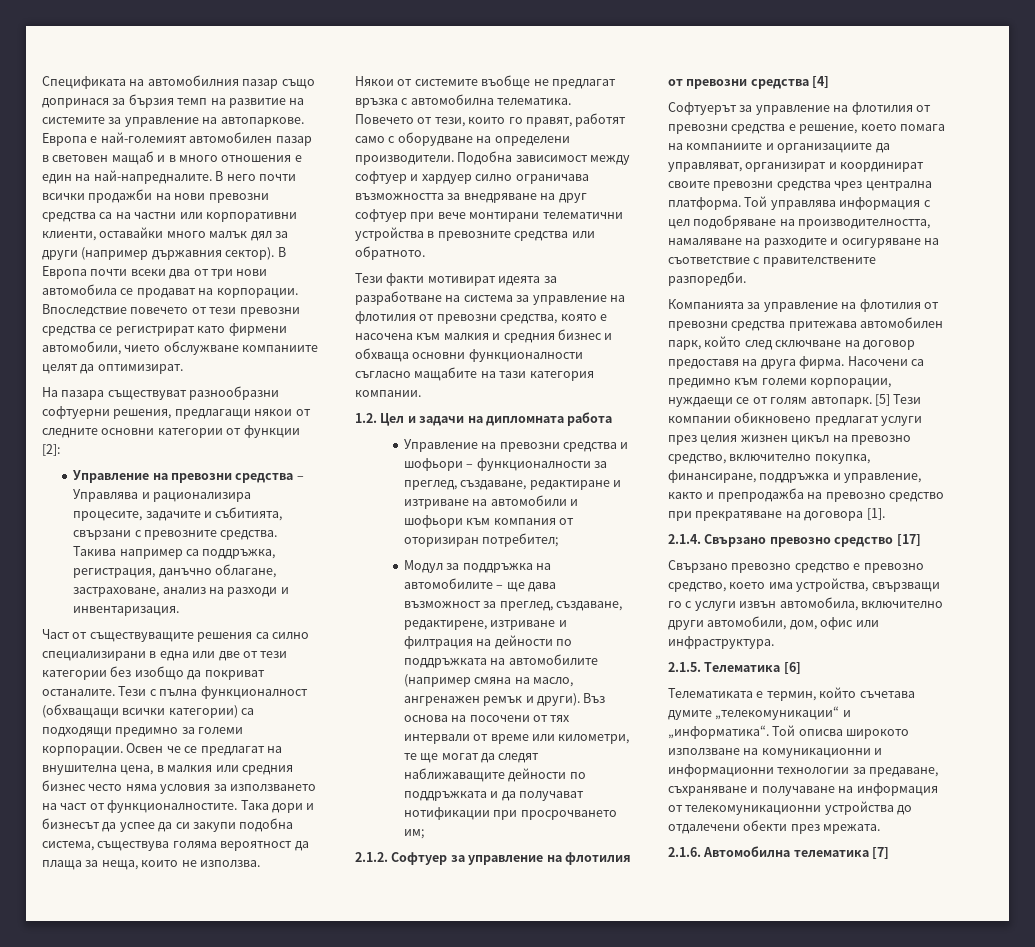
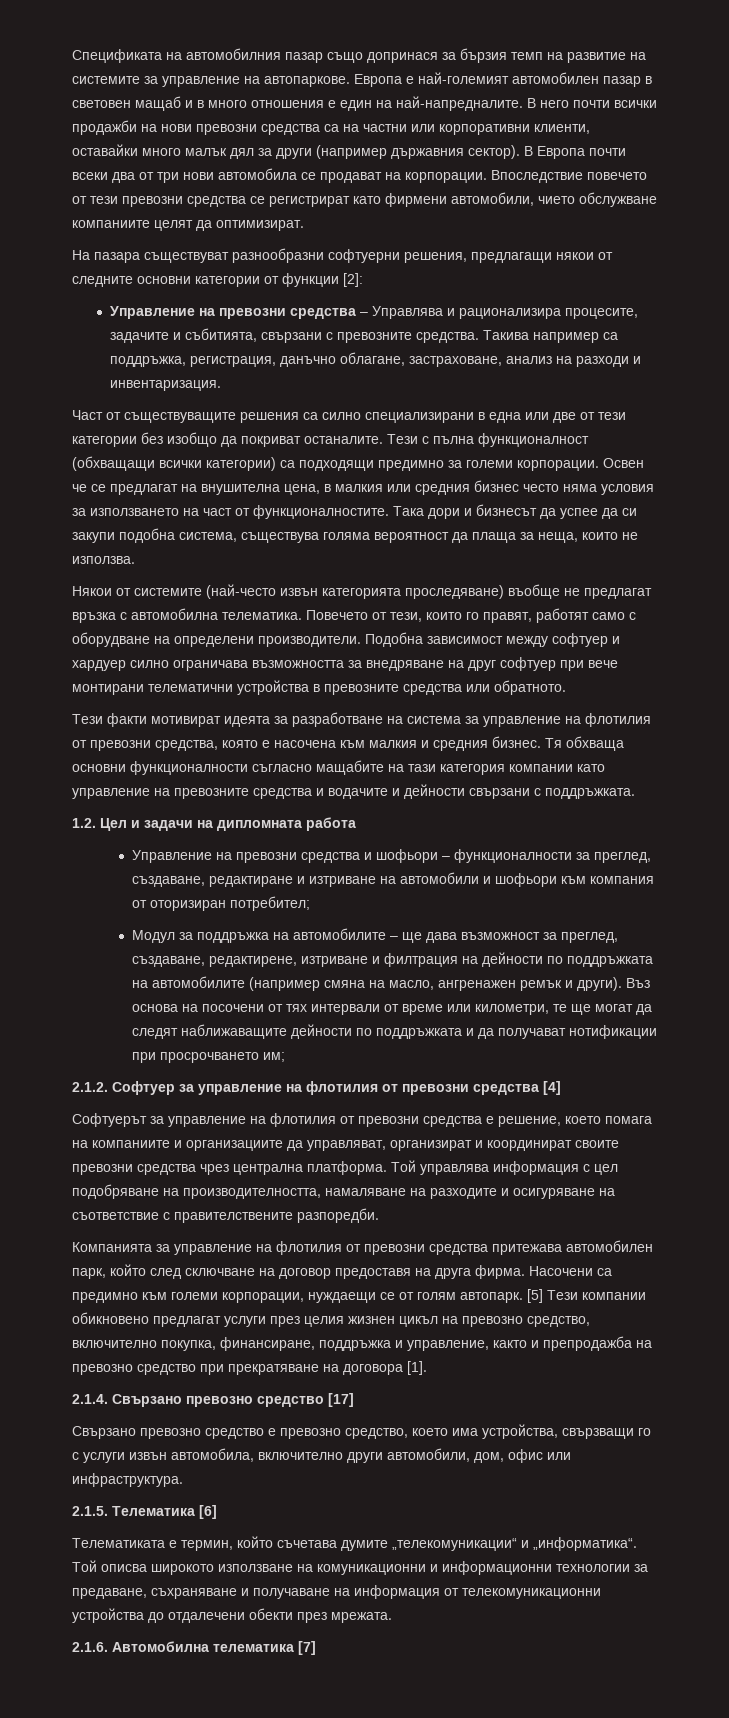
(478, 82) none -> [206,584,504,599] (най-често извън категорията проследяване)
[557,329,613,340] бизнес и -> [492,736,562,748] бизнес. Тя
[355,390,421,397] компании. -> [509,764,605,772] [72,784,635,799] компании като управление на превозните средства и водачите и дейности свързани с поддръжката.

